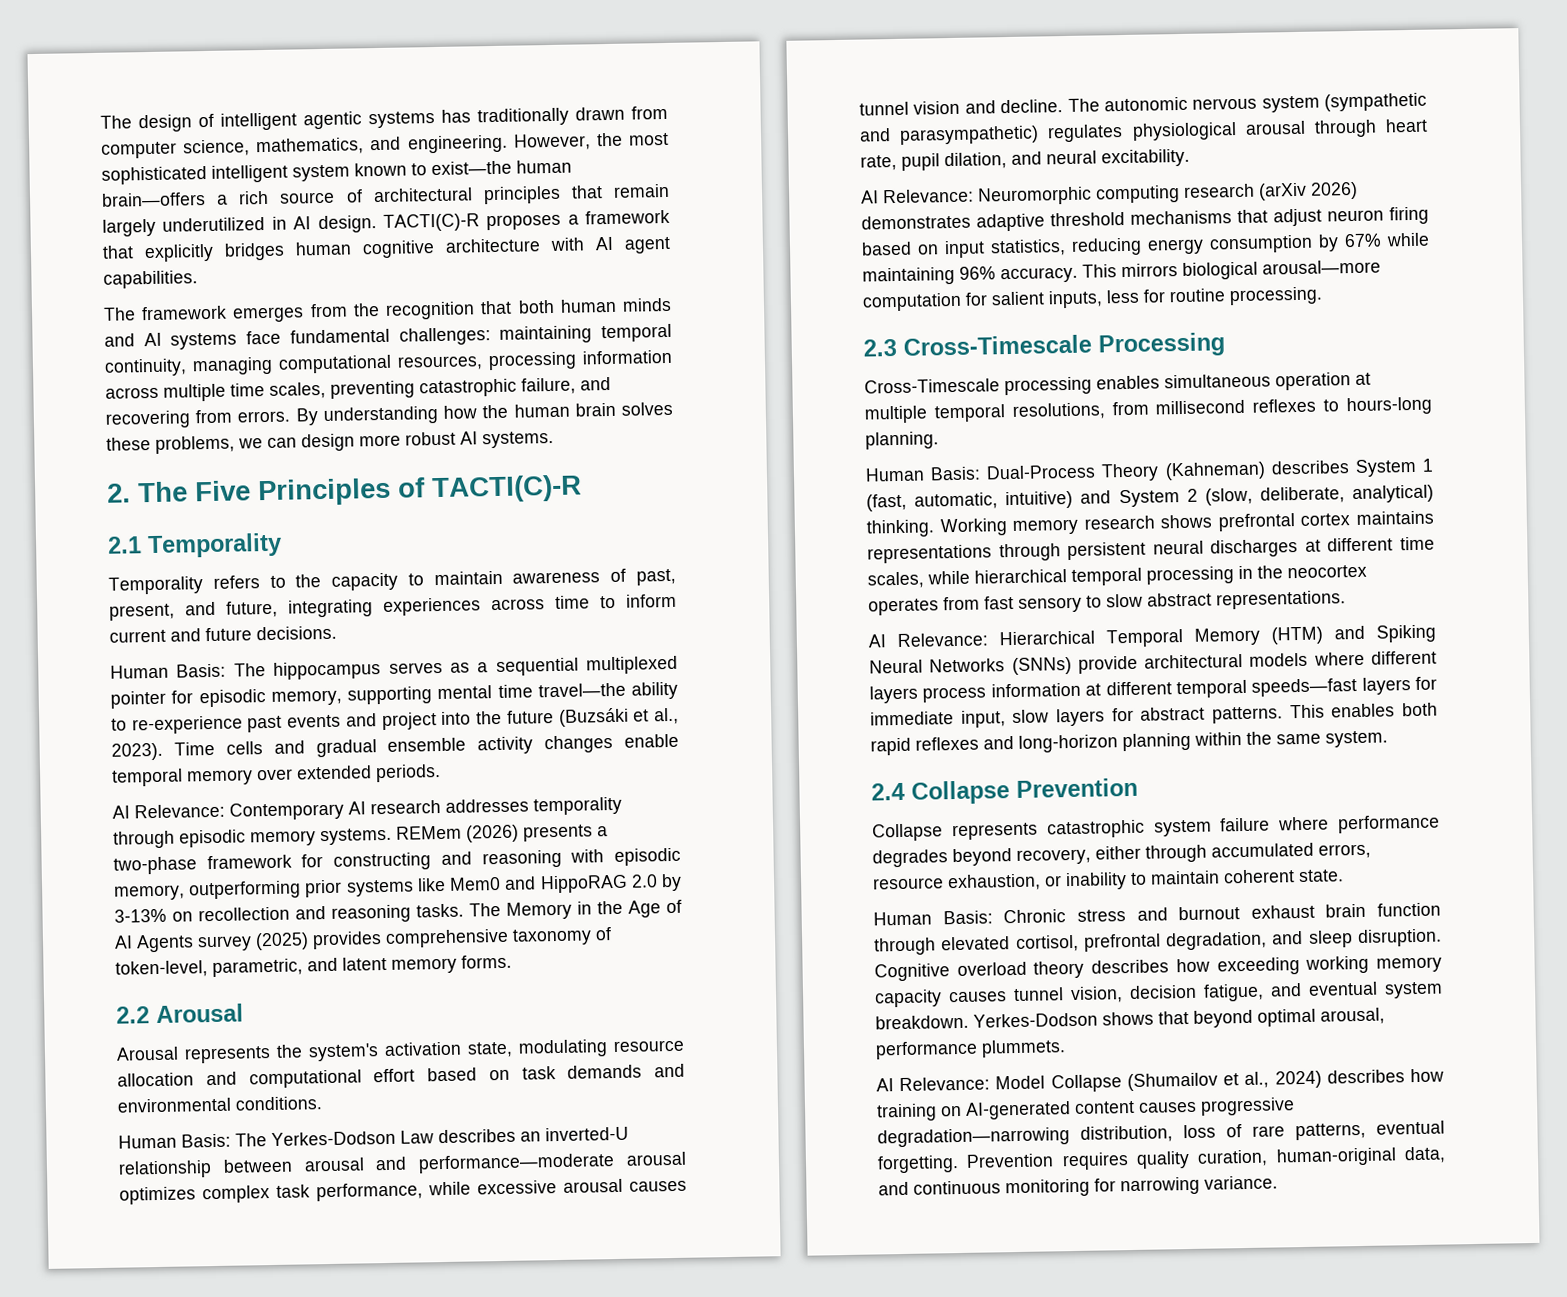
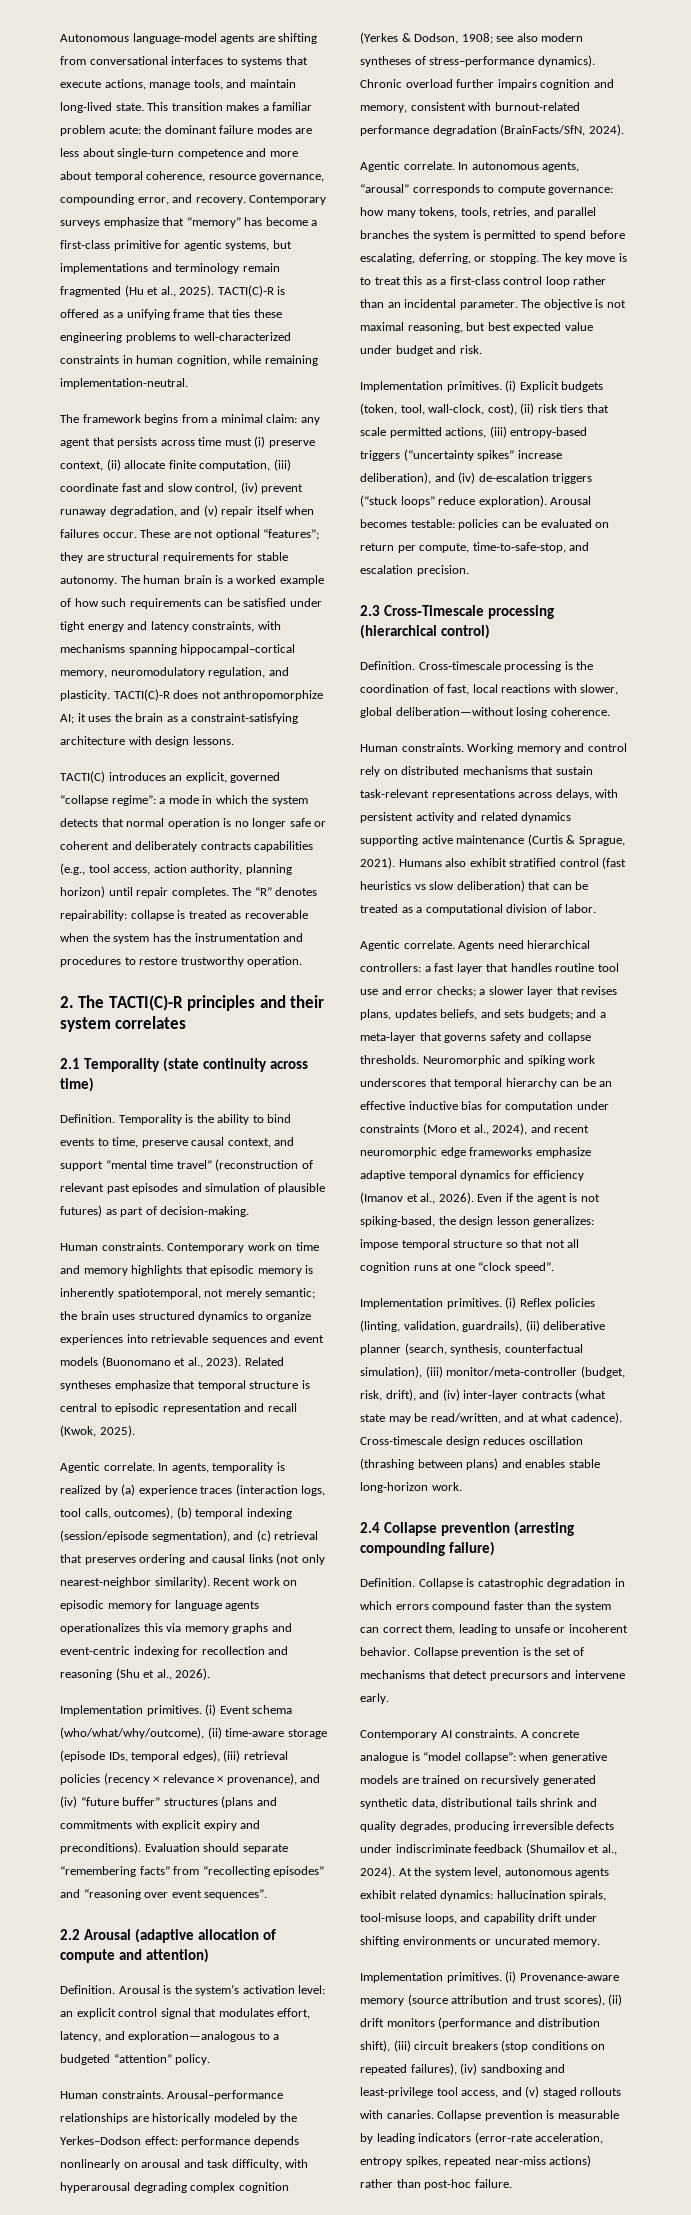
[100,105,668,133] [101,132,669,159] [101,159,572,185] [101,183,670,207] [102,209,670,237] [102,236,671,263] [103,270,198,289] [103,297,672,323] [104,323,672,350] [104,349,672,377] [105,376,611,402] [105,401,673,429] [106,430,554,454] [107,474,582,507] [107,532,282,559] [108,568,676,595] [109,593,677,621] [109,625,337,643] [110,655,678,680] [110,681,678,709] [111,707,680,735] [111,733,679,761] [112,764,441,787] [112,796,622,821] [113,824,608,849] [113,847,681,875] [114,873,682,901] [114,899,682,923] [114,927,612,953] [115,954,512,978] [116,1003,244,1024] [116,1039,685,1064] [117,1063,685,1089] [117,1096,322,1113] [118,1126,629,1149] [118,1151,686,1179] [119,1178,687,1205] [859,92,1427,116] [859,118,1428,145] [860,148,1190,171] [861,181,1358,206] [861,206,1429,232] [861,232,1430,259] [862,259,1381,286] [862,286,1323,312] [863,332,1225,358] [864,372,1371,396] [864,396,1433,424] [865,431,939,450] [865,458,1434,482] [866,484,1434,512] [866,510,1434,538] [867,536,1435,564] [867,564,1367,589] [868,590,1346,616] [868,624,1436,648] [869,650,1437,676] [869,676,1437,704] [870,702,1438,728] [870,730,1388,756] [871,777,1138,805] [872,814,1440,842] [872,842,1371,868] [873,869,1344,892] [873,902,1441,926] [874,928,1442,956] [874,955,1442,982] [874,981,1443,1008] [875,1007,1385,1030] [875,1039,1066,1060] [876,1068,1444,1093] [876,1097,1295,1122] [877,1120,1445,1148] [877,1146,1446,1174] [878,1175,1278,1198] The design of intelligent agentic systems has traditionally drawn from computer science, mathematics, and engineering. However, the most sophisticated intelligent system known to exist—the human brain—offers a rich source of architectural principles that remain largely underutilized in AI design. TACTI(C)-R proposes a framework that explicitly bridges human cognitive architecture with AI agent capabilities. // The framework emerges from the recognition that both human minds and AI systems face fundamental challenges: maintaining temporal continuity, managing computational resources, processing information across multiple time scales, preventing catastrophic failure, and recovering from errors. By understanding how the human brain solves these problems, we can design more robust AI systems. // 2. The Five Principles of TACTI(C)-R // 2.1 Temporality // Temporality refers to the capacity to maintain awareness of past, present, and future, integrating experiences across time to inform current and future decisions. // Human Basis: The hippocampus serves as a sequential multiplexed pointer for episodic memory, supporting mental time travel—the ability to re-experience past events and project into the future (Buzsáki et al., 2023). Time cells and gradual ensemble activity changes enable temporal memory over extended periods. // AI Relevance: Contemporary AI research addresses temporality through episodic memory systems. REMem (2026) presents a two-phase framework for constructing and reasoning with episodic memory, outperforming prior systems like Mem0 and HippoRAG 2.0 by 3-13% on recollection and reasoning tasks. The Memory in the Age of AI Agents survey (2025) provides comprehensive taxonomy of token-level, parametric, and latent memory forms. // 2.2 Arousal // Arousal represents the system's activation state, modulating resource allocation and computational effort based on task demands and environmental conditions. // Human Basis: The Yerkes-Dodson Law describes an inverted-U relationship between arousal and performance—moderate arousal optimizes complex task performance, while excessive arousal causes tunnel vision and decline. The autonomic nervous system (sympathetic and parasympathetic) regulates physiological arousal through heart rate, pupil dilation, and neural excitability. // AI Relevance: Neuromorphic computing research (arXiv 2026) demonstrates adaptive threshold mechanisms that adjust neuron firing based on input statistics, reducing energy consumption by 67% while maintaining 96% accuracy. This mirrors biological arousal—more computation for salient inputs, less for routine processing. // 2.3 Cross-Timescale Processing // Cross-Timescale processing enables simultaneous operation at multiple temporal resolutions, from millisecond reflexes to hours-long planning. // Human Basis: Dual-Process Theory (Kahneman) describes System 1 (fast, automatic, intuitive) and System 2 (slow, deliberate, analytical) thinking. Working memory research shows prefrontal cortex maintains representations through persistent neural discharges at different time scales, while hierarchical temporal processing in the neocortex operates from fast sensory to slow abstract representations. // AI Relevance: Hierarchical Temporal Memory (HTM) and Spiking Neural Networks (SNNs) provide architectural models where different layers process information at different temporal speeds—fast layers for immediate input, slow layers for abstract patterns. This enables both rapid reflexes and long-horizon planning within the same system. // 2.4 Collapse Prevention // Collapse represents catastrophic system failure where performance degrades beyond recovery, either through accumulated errors, resource exhaustion, or inability to maintain coherent state. // Human Basis: Chronic stress and burnout exhaust brain function through elevated cortisol, prefrontal degradation, and sleep disruption. Cognitive overload theory describes how exceeding working memory capacity causes tunnel vision, decision fatigue, and eventual system breakdown. Yerkes-Dodson shows that beyond optimal arousal, performance plummets. // AI Relevance: Model Collapse (Shumailov et al., 2024) describes how training on AI-generated content causes progressive degradation—narrowing distribution, loss of rare patterns, eventual forgetting. Prevention requires quality curation, human-original data, and continuous monitoring for narrowing variance. -> [60,33,318,44] [60,56,308,67] [60,79,296,90] [60,102,313,113] [60,125,313,136] [60,148,298,159] [60,171,325,182] [60,194,327,205] [60,217,318,228] [60,240,292,251] [60,263,280,274] [60,285,286,297] [60,309,282,320] [60,332,291,343] [60,355,318,366] [60,378,188,389] [60,414,320,425] [60,436,315,448] [60,459,291,471] [60,482,304,494] [60,505,315,517] [60,529,320,540] [60,552,288,563] [60,575,324,586] [60,598,322,609] [60,621,281,632] [60,644,296,655] [60,667,289,678] [60,689,324,701] [60,713,298,724] [60,736,234,747] [60,771,281,783] [60,795,308,806] [60,818,327,829] [60,841,314,852] [60,863,292,875] [60,886,318,898] [60,910,308,921] [60,933,304,944] [60,956,303,967] [60,995,325,1011] [60,1016,187,1032] [60,1057,309,1072] [60,1077,94,1092] [60,1114,292,1125] [60,1137,295,1148] [60,1159,313,1171] [60,1183,326,1194] [60,1205,250,1217] [60,1242,319,1253] [60,1265,314,1276] [60,1288,316,1299] [60,1311,312,1322] [60,1334,324,1345] [60,1356,284,1368] [60,1380,310,1391] [60,1403,297,1414] [60,1425,135,1437] [60,1462,285,1473] [60,1484,326,1496] [60,1507,292,1519] [60,1530,319,1542] [60,1553,325,1565] [60,1576,298,1588] [60,1600,260,1611] [60,1623,292,1634] [60,1646,289,1657] [60,1668,211,1680] [60,1704,293,1716] [60,1727,327,1739] [60,1750,288,1762] [60,1773,321,1785] [60,1796,277,1808] [60,1820,261,1831] [60,1842,288,1854] [60,1866,325,1877] [60,1889,268,1900] [60,1928,277,1943] [60,1948,210,1963] [60,1984,326,1996] [60,2008,311,2019] [60,2031,280,2042] [60,2054,211,2065] [60,2090,284,2101] [60,2113,297,2124] [60,2136,299,2147] [60,2159,309,2170] [60,2182,289,2193] [360,32,584,44] [360,55,595,67] [360,79,614,90] [360,102,580,113] [360,124,624,136] [360,161,580,172] [360,184,614,195] [360,207,597,218] [360,230,625,241] [360,253,627,264] [360,276,607,287] [360,299,626,310] [360,322,593,333] [360,345,482,356] [360,380,604,392] [360,403,609,415] [360,426,588,438] [360,449,562,461] [360,472,593,484] [360,495,592,507] [360,519,610,530] [360,542,590,553] [360,565,469,576] [360,605,555,619] [360,624,491,639] [360,661,594,672] [360,684,619,695] [360,707,610,718] [360,743,627,754] [360,766,593,777] [360,789,619,800] [360,812,572,823] [360,834,625,846] [360,857,627,869] [360,880,589,892] [360,904,597,915] [360,940,591,951] [360,963,619,974] [360,986,618,997] [360,1009,606,1020] [360,1032,591,1043] [360,1055,596,1066] [360,1078,613,1089] [360,1101,609,1112] [360,1123,590,1135] [360,1147,591,1158] [360,1170,585,1181] [360,1192,600,1204] [360,1216,595,1227] [360,1239,580,1250] [360,1262,554,1273] [360,1297,596,1309] [360,1320,606,1332] [360,1343,583,1355] [360,1366,625,1378] [360,1389,607,1401] [360,1412,622,1424] [360,1436,583,1447] [360,1458,600,1470] [360,1482,462,1493] [360,1521,575,1536] [360,1541,496,1556] [360,1578,625,1589] [360,1601,612,1612] [360,1624,628,1635] [360,1647,585,1658] [360,1670,625,1681] [360,1693,389,1704] [360,1729,580,1740] [360,1752,607,1763] [360,1775,596,1786] [360,1798,597,1809] [360,1821,615,1832] [360,1843,617,1855] [360,1866,610,1878] [360,1890,607,1901] [360,1913,597,1924] [360,1936,601,1947] [360,1971,619,1983] [360,1994,623,2006] [360,2017,601,2029] [360,2040,606,2052] [360,2063,566,2075] [360,2086,622,2098] [360,2110,619,2121] [360,2132,604,2144] [360,2155,592,2167] [360,2179,512,2190] Autonomous language-model agents are shifting from conversational interfaces to systems that execute actions, manage tools, and maintain long-lived state. This transition makes a familiar problem acute: the dominant failure modes are less about single-turn competence and more about temporal coherence, resource governance, compounding error, and recovery. Contemporary surveys emphasize that “memory” has become a first-class primitive for agentic systems, but implementations and terminology remain fragmented (Hu et al., 2025). TACTI(C)-R is offered as a unifying frame that ties these engineering problems to well-characterized constraints in human cognition, while remaining implementation-neutral. // The framework begins from a minimal claim: any agent that persists across time must (i) preserve context, (ii) allocate finite computation, (iii) coordinate fast and slow control, (iv) prevent runaway degradation, and (v) repair itself when failures occur. These are not optional “features”; they are structural requirements for stable autonomy. The human brain is a worked example of how such requirements can be satisfied under tight energy and latency constraints, with mechanisms spanning hippocampal–cortical memory, neuromodulatory regulation, and plasticity. TACTI(C)-R does not anthropomorphize AI; it uses the brain as a constraint-satisfying architecture with design lessons. // TACTI(C) introduces an explicit, governed “collapse regime”: a mode in which the system detects that normal operation is no longer safe or coherent and deliberately contracts capabilities (e.g., tool access, action authority, planning horizon) until repair completes. The “R” denotes repairability: collapse is treated as recoverable when the system has the instrumentation and procedures to restore trustworthy operation. // 2. The TACTI(C)-R principles and their system correlates // 2.1 Temporality (state continuity across time) // Definition. Temporality is the ability to bind events to time, preserve causal context, and support “mental time travel” (reconstruction of relevant past episodes and simulation of plausible futures) as part of decision-making. // Human constraints. Contemporary work on time and memory highlights that episodic memory is inherently spatiotemporal, not merely semantic; the brain uses structured dynamics to organize experiences into retrievable sequences and event models (Buonomano et al., 2023). Related syntheses emphasize that temporal structure is central to episodic representation and recall (Kwok, 2025). // Agentic correlate. In agents, temporality is realized by (a) experience traces (interaction logs, tool calls, outcomes), (b) temporal indexing (session/episode segmentation), and (c) retrieval that preserves ordering and causal links (not only nearest-neighbor similarity). Recent work on episodic memory for language agents operationalizes this via memory graphs and event-centric indexing for recollection and reasoning (Shu et al., 2026). // Implementation primitives. (i) Event schema (who/what/why/outcome), (ii) time-aware storage (episode IDs, temporal edges), (iii) retrieval policies (recency × relevance × provenance), and (iv) “future buffer” structures (plans and commitments with explicit expiry and preconditions). Evaluation should separate “remembering facts” from “recollecting episodes” and “reasoning over event sequences”. // 2.2 Arousal (adaptive allocation of compute and attention) // Definition. Arousal is the system’s activation level: an explicit control signal that modulates effort, latency, and exploration—analogous to a budgeted “attention” policy. // Human constraints. Arousal–performance relationships are historically modeled by the Yerkes–Dodson effect: performance depends nonlinearly on arousal and task difficulty, with hyperarousal degrading complex cognition (Yerkes & Dodson, 1908; see also modern syntheses of stress–performance dynamics). Chronic overload further impairs cognition and memory, consistent with burnout-related performance degradation (BrainFacts/SfN, 2024). // Agentic correlate. In autonomous agents, “arousal” corresponds to compute governance: how many tokens, tools, retries, and parallel branches the system is permitted to spend before escalating, deferring, or stopping. The key move is to treat this as a first-class control loop rather than an incidental parameter. The objective is not maximal reasoning, but best expected value under budget and risk. // Implementation primitives. (i) Explicit budgets (token, tool, wall-clock, cost), (ii) risk tiers that scale permitted actions, (iii) entropy-based triggers (“uncertainty spikes” increase deliberation), and (iv) de-escalation triggers (“stuck loops” reduce exploration). Arousal becomes testable: policies can be evaluated on return per compute, time-to-safe-stop, and escalation precision. // 2.3 Cross‑Timescale processing (hierarchical control) // Definition. Cross‑timescale processing is the coordination of fast, local reactions with slower, global deliberation—without losing coherence. // Human constraints. Working memory and control rely on distributed mechanisms that sustain task-relevant representations across delays, with persistent activity and related dynamics supporting active maintenance (Curtis & Sprague, 2021). Humans also exhibit stratified control (fast heuristics vs slow deliberation) that can be treated as a computational division of labor. // Agentic correlate. Agents need hierarchical controllers: a fast layer that handles routine tool use and error checks; a slower layer that revises plans, updates beliefs, and sets budgets; and a meta-layer that governs safety and collapse thresholds. Neuromorphic and spiking work underscores that temporal hierarchy can be an effective inductive bias for computation under constraints (Moro et al., 2024), and recent neuromorphic edge frameworks emphasize adaptive temporal dynamics for efficiency (Imanov et al., 2026). Even if the agent is not spiking-based, the design lesson generalizes: impose temporal structure so that not all cognition runs at one “clock speed”. // Implementation primitives. (i) Reflex policies (linting, validation, guardrails), (ii) deliberative planner (search, synthesis, counterfactual simulation), (iii) monitor/meta-controller (budget, risk, drift), and (iv) inter-layer contracts (what state may be read/written, and at what cadence). Cross-timescale design reduces oscillation (thrashing between plans) and enables stable long-horizon work. // 2.4 Collapse prevention (arresting compounding failure) // Definition. Collapse is catastrophic degradation in which errors compound faster than the system can correct them, leading to unsafe or incoherent behavior. Collapse prevention is the set of mechanisms that detect precursors and intervene early. // Contemporary AI constraints. A concrete analogue is “model collapse”: when generative models are trained on recursively generated synthetic data, distributional tails shrink and quality degrades, producing irreversible defects under indiscriminate feedback (Shumailov et al., 2024). At the system level, autonomous agents exhibit related dynamics: hallucination spirals, tool-misuse loops, and capability drift under shifting environments or uncurated memory. // Implementation primitives. (i) Provenance-aware memory (source attribution and trust scores), (ii) drift monitors (performance and distribution shift), (iii) circuit breakers (stop conditions on repeated failures), (iv) sandboxing and least-privilege tool access, and (v) staged rollouts with canaries. Collapse prevention is measurable by leading indicators (error-rate acceleration, entropy spikes, repeated near-miss actions) rather than post-hoc failure.

